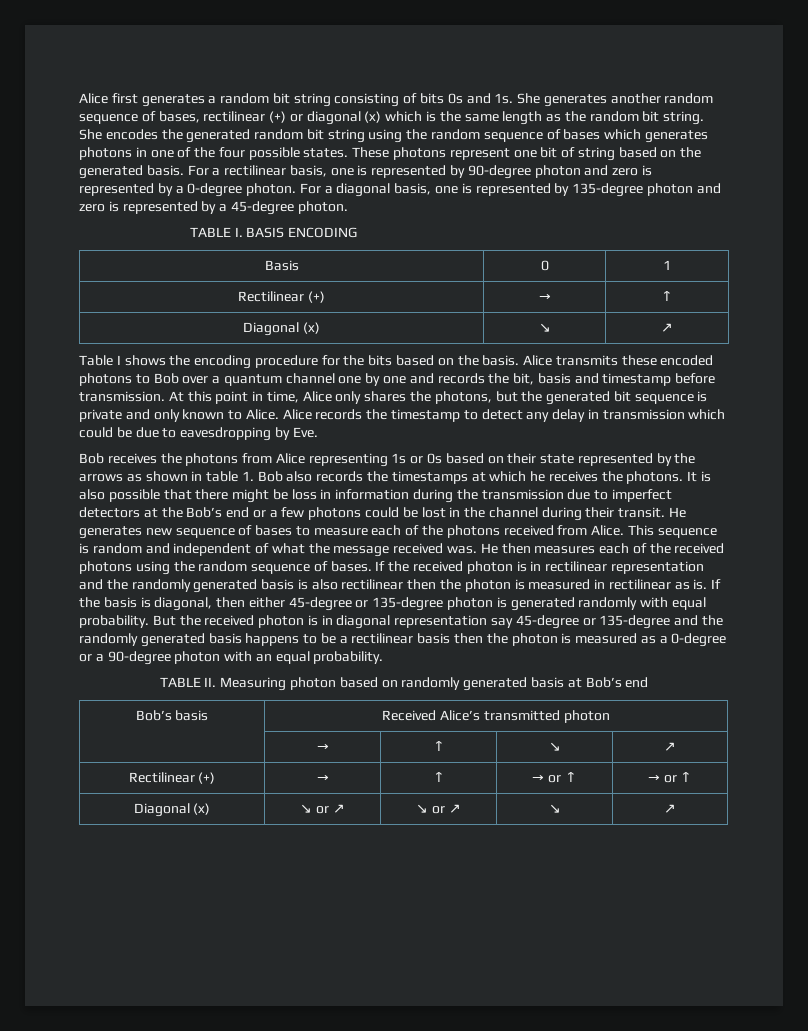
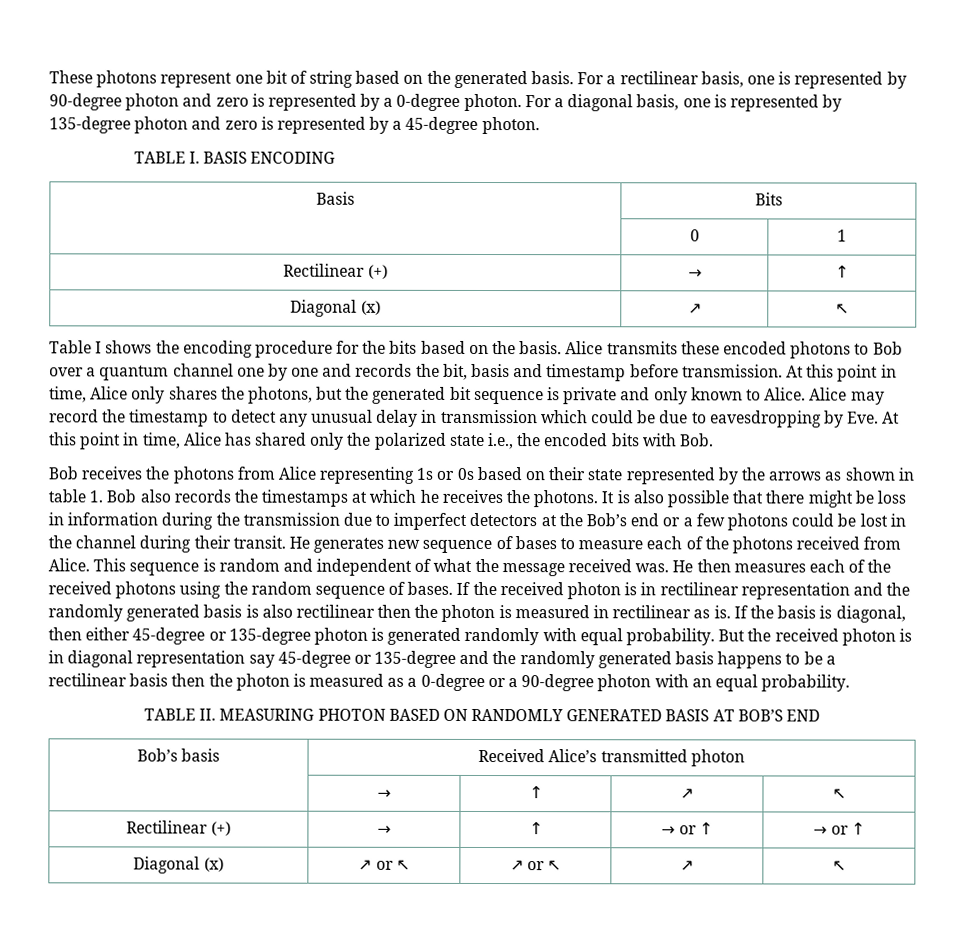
[79,93,714,107] [79,111,705,125] [79,129,708,143] [79,147,349,160] Alice first generates a random bit string consisting of bits 0s and 1s. She generates another random sequence of bases, rectilinear (+) or diagonal (x) which is the same length as the random bit string. She encodes the generated random bit string using the random sequence of bases which generates photons in one of the four possible states. -> (49, 77) none
(299, 265) none -> [754,192,783,206] | Bits //
[538,323,551,332] [661,323,673,332] ↘ | ↗ -> [687,303,702,314] [835,303,849,314] ↗ | ↖
[315,409,363,420] records -> [850,391,885,405] [49,409,99,423] may record
(550, 417) none -> [311,409,374,423] unusual
(318, 432) none -> [882,411,901,424] [49,432,714,450] At this point in time, Alice has shared only the polarized state i.e., the encoded bits with Bob.
[220,677,649,691] Measuring photon based on randomly generated basis at Bob’s end -> [219,708,821,722] MEASURING PHOTON BASED ON RANDOMLY GENERATED BASIS AT BOB’S END
[548,742,561,751] [664,742,676,751] ↘ | ↗ -> [680,788,694,799] [832,788,846,799] ↗ | ↖
[300,804,345,814] [416,804,461,814] [548,804,561,813] [664,804,676,813] ↘ or ↗ | ↘ or ↗ | ↘ | ↗ -> [358,859,410,870] [509,860,562,871] [680,860,694,871] [832,860,846,871] ↗ or ↖ | ↗ or ↖ | ↗ | ↖

